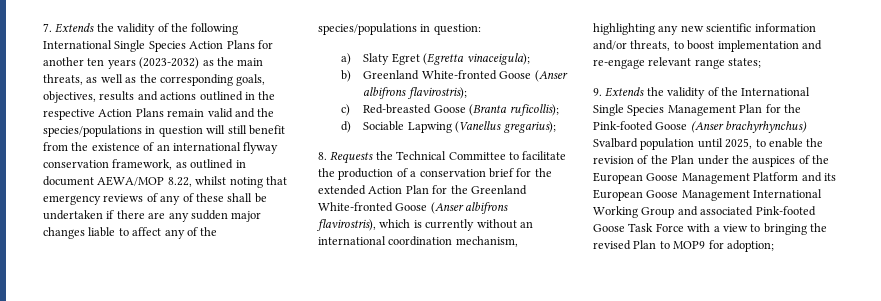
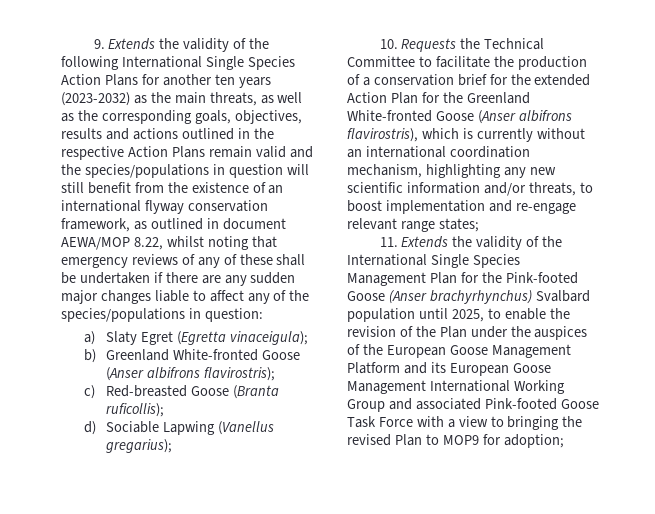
[43,23,52,32] 7. -> [93,39,105,49] 9.
[318,152,327,160] 8. -> [379,39,398,49] 10.
[593,88,602,96] 9. -> [379,237,398,247] 11.

